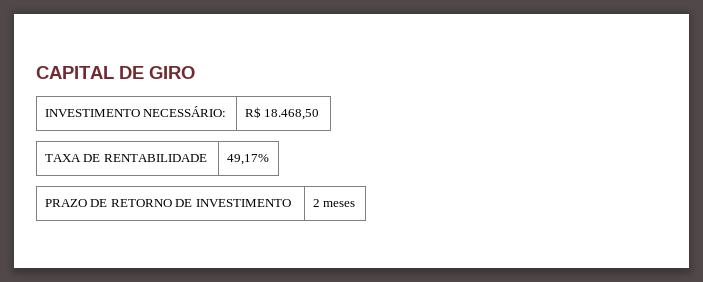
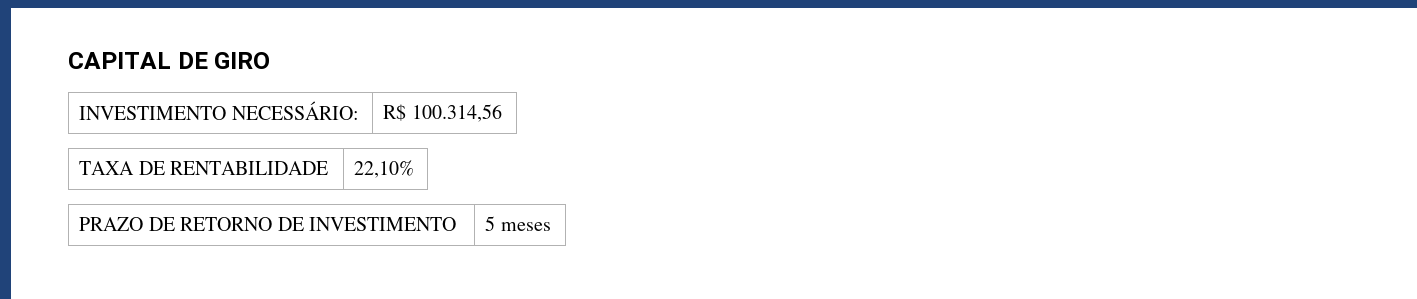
[264,109,320,120] 18.468,50 -> [411,104,502,122] 100.314,56
[226,154,269,165] 49,17% -> [354,160,415,178] 22,10%
[312,199,320,207] 2 -> [485,216,496,231] 5

